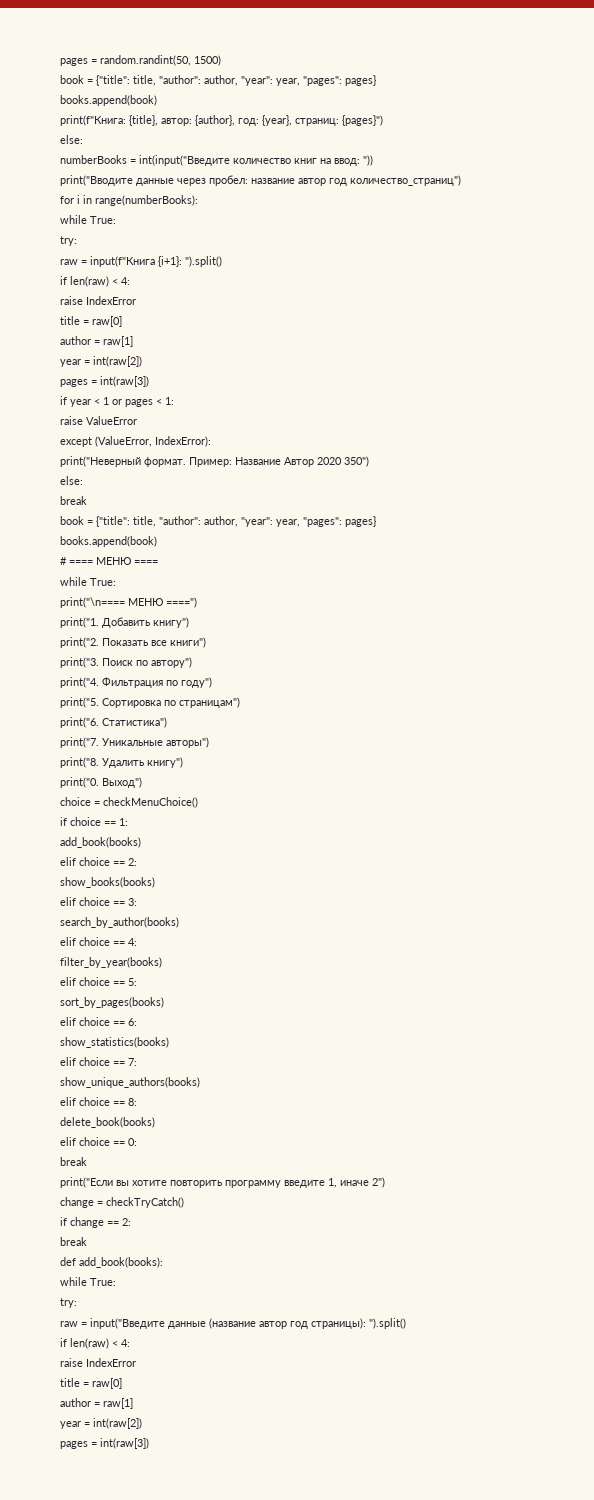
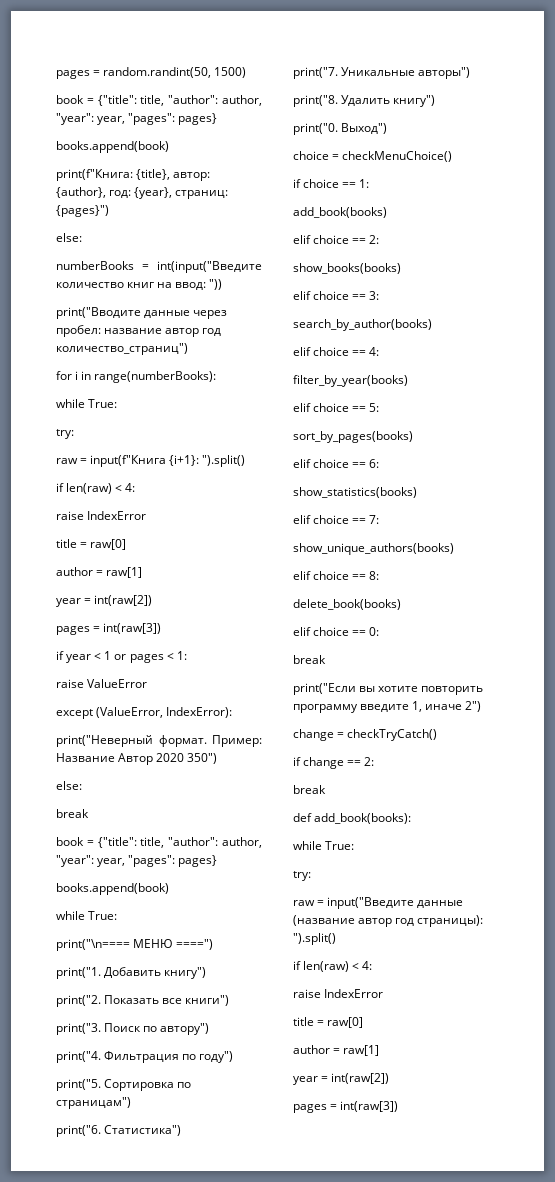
[60,557,158,565] // # ==== МЕНЮ ==== -> (169, 889) none

